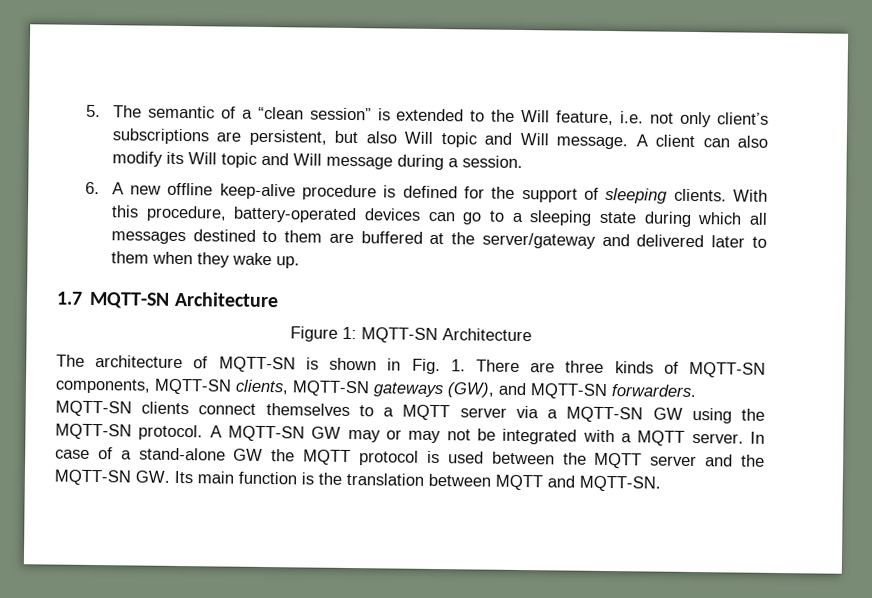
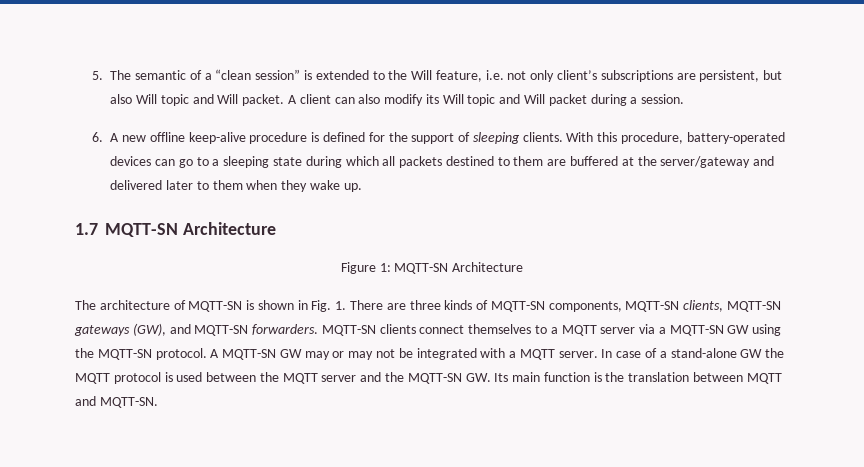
[556,136,629,150] message. -> [242,94,285,106] packet.
[325,156,393,170] message -> [548,94,587,106] packet
[110,231,186,245] messages -> [399,156,443,168] packets

